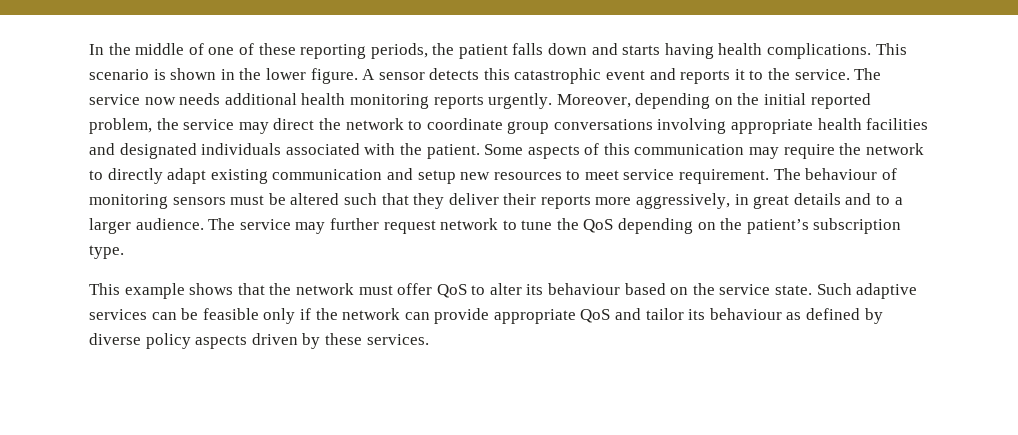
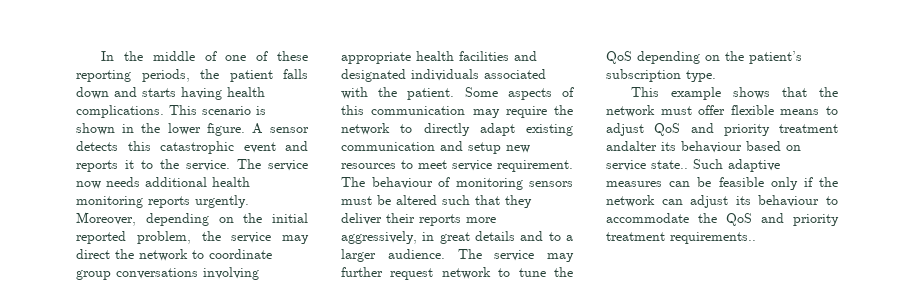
[436,283,522,298] QoS to alter -> [730,105,838,115] [606,123,838,136] [606,141,657,151] flexible means to adjust QoS and priority treatment andalter
[692,283,813,295] the service state. -> [606,160,688,171] service state..
[89,309,147,320] services -> [606,181,662,187] measures
[434,308,883,324] [89,333,429,349] provide appropriate QoS and tailor its behaviour as defined by diverse policy aspects driven by these services. -> [690,195,838,208] [606,213,839,226] [606,232,756,244] adjust its behaviour to accommodate the QoS and priority treatment requirements..

